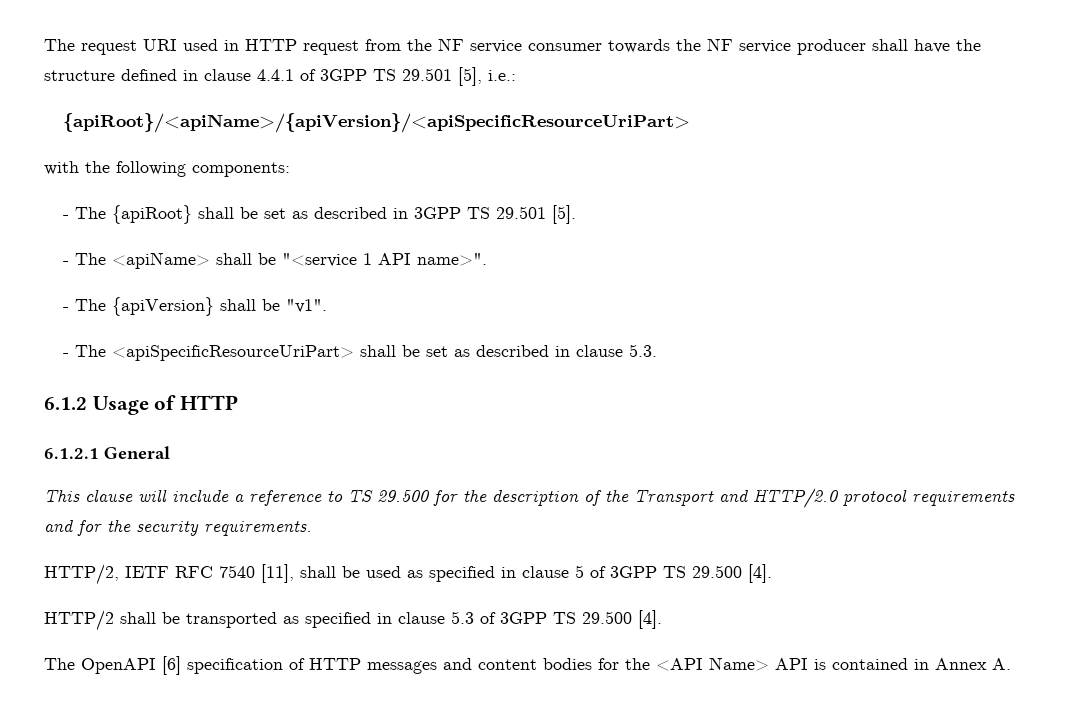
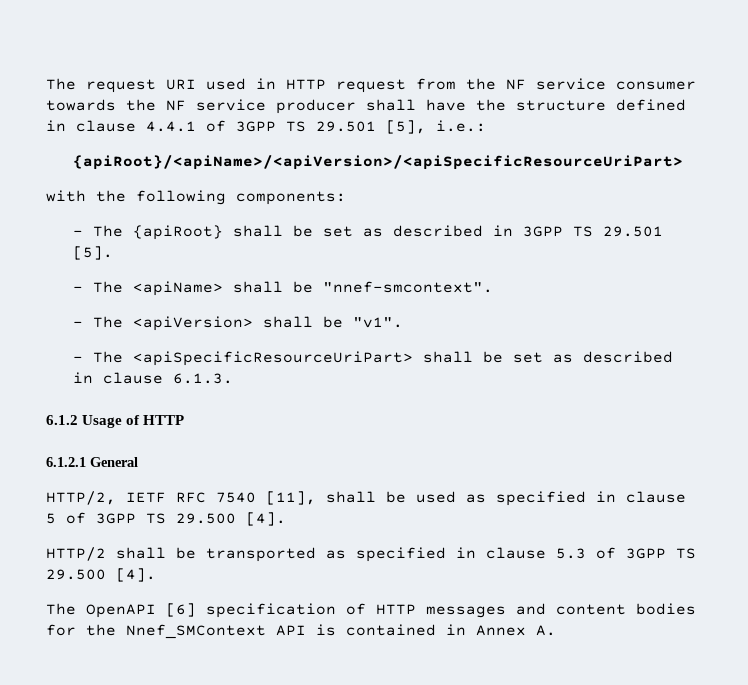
[63,113,691,133] {apiRoot}/<apiName>/{apiVersion}/<apiSpecificResourceUriPart> -> [73,155,684,170] {apiRoot}/<apiName>/<apiVersion>/<apiSpecificResourceUriPart>
[282,253,488,267] [63,297,215,316] "<service 1 API name>". // - The {apiVersion} -> [323,281,494,293] [73,316,254,331] "nnef-smcontext". // - The <apiVersion>
[629,344,658,357] 5.3. -> [173,373,234,384] 6.1.3.
[44,488,1015,508] [44,519,312,536] // This clause will include a reference to TS 29.500 for the description of the Transport and HTTP/2.0 protocol requirements and for the security requirements. -> (138, 462) none
[656,657,769,671] <API Name> -> [126,624,266,639] Nnef_SMContext

